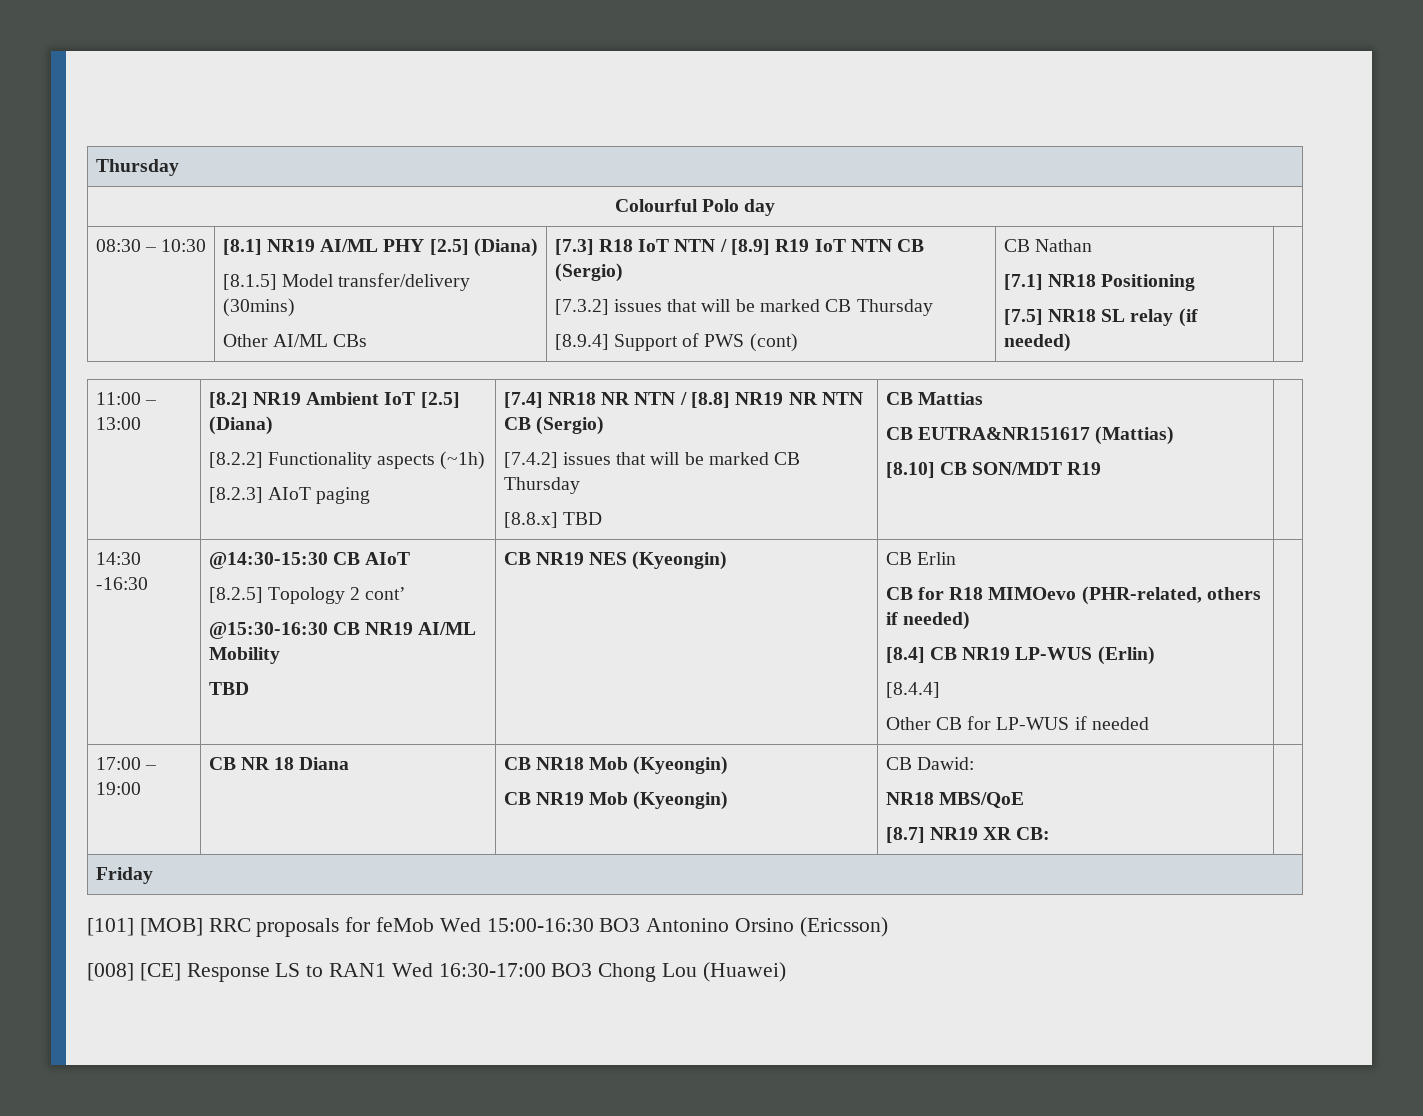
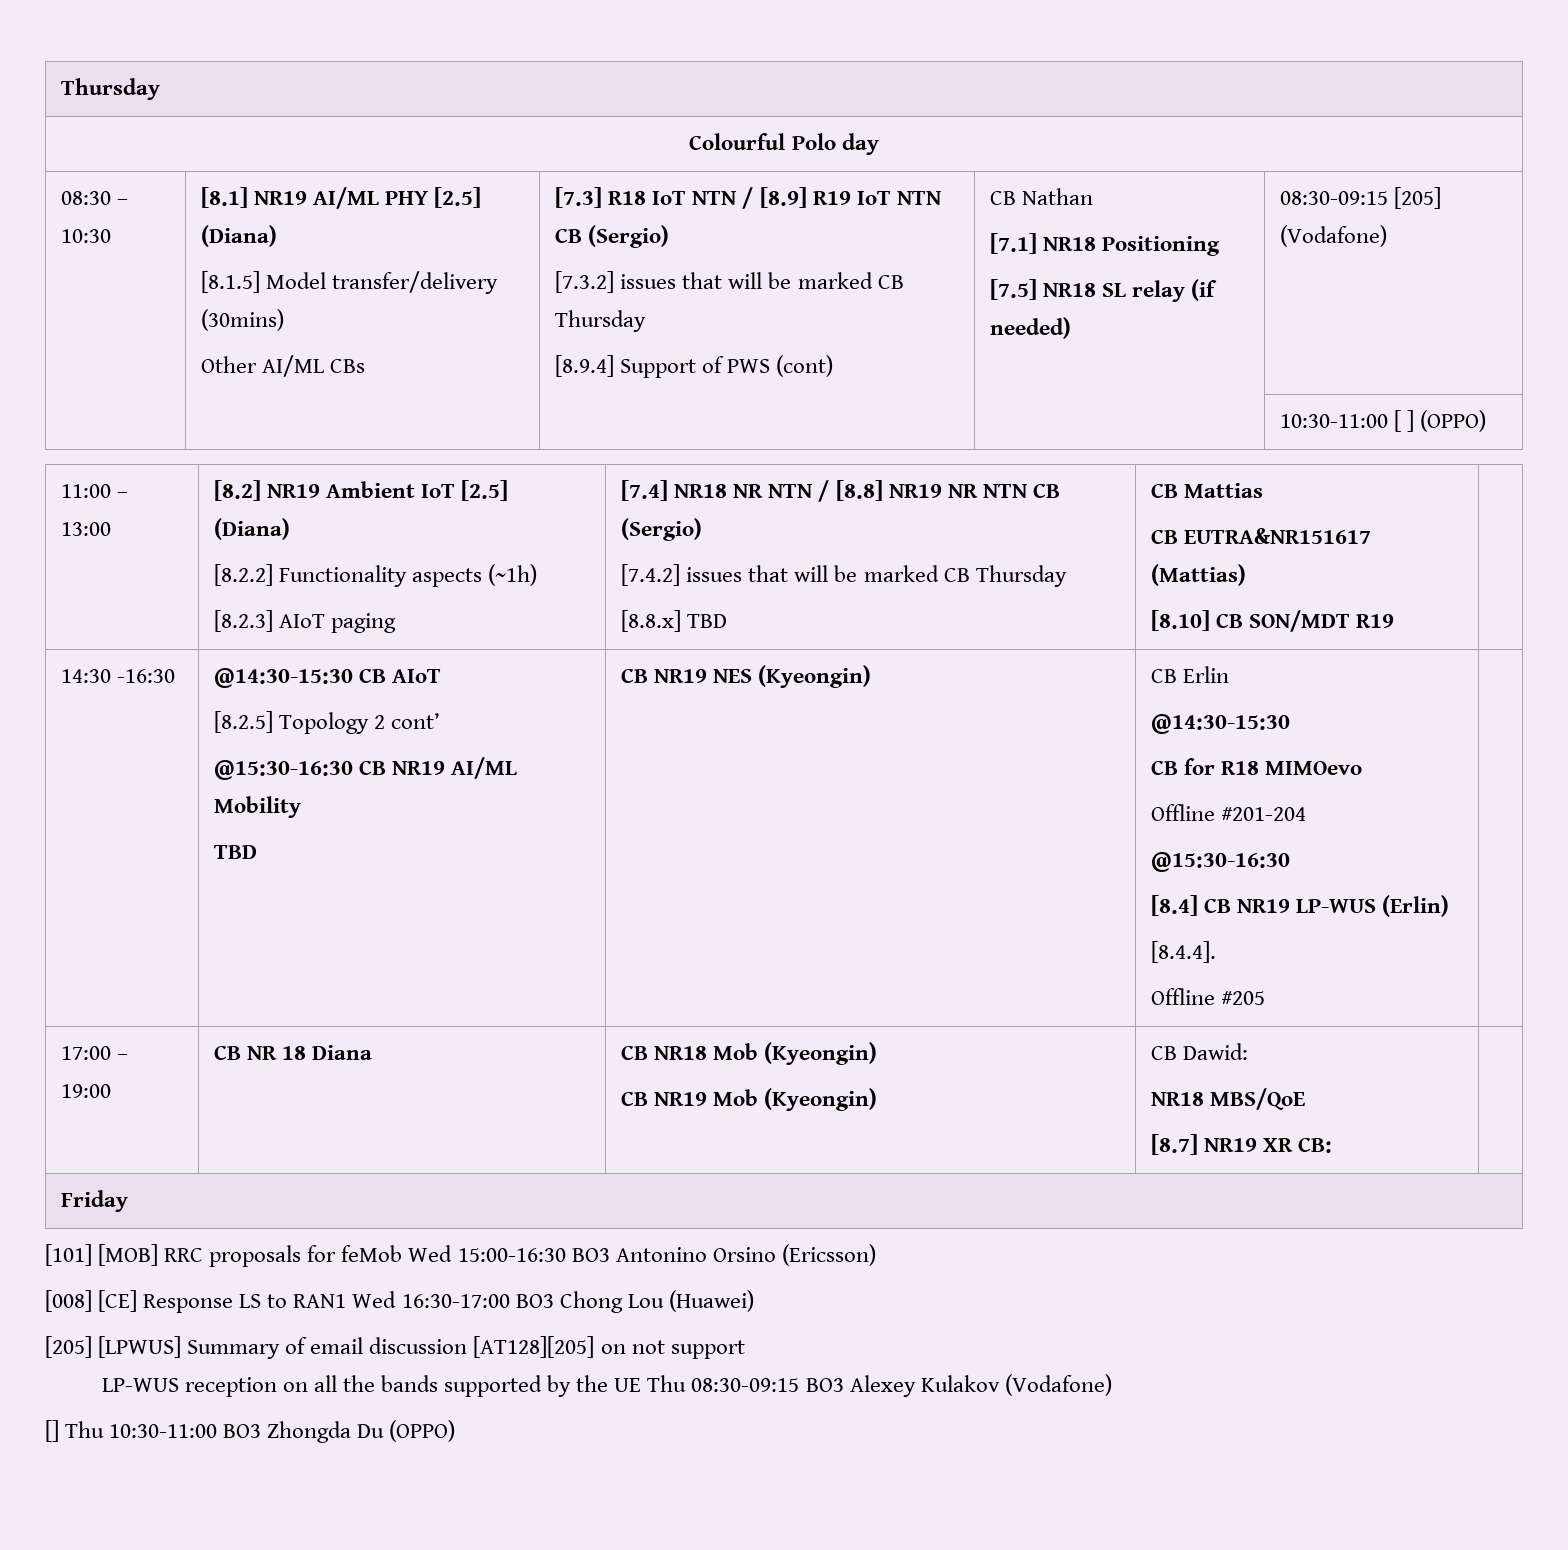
(1071, 342) none -> [1280,187,1442,209] [1280,225,1388,247] [1280,410,1487,432] 08:30-09:15 [205] (Vodafone) // | | | | 10:30-11:00 [ ] (OPPO)
(956, 558) none -> [1151,714,1291,734] // @14:30-15:30
[1081,586,1261,605] [885,611,970,630] (PHR-related, others if needed) -> [1151,804,1307,821] [1151,852,1291,872] // Offline #201-204 // @15:30-16:30
[885,682,940,698] [885,716,1149,730] [8.4.4] // Other CB for LP-WUS if needed -> [1151,941,1217,963] [1151,988,1266,1005] [8.4.4]. // Offline #205
(786, 972) none -> [45,1336,745,1359] [101,1374,1112,1397] [45,1420,456,1443] // [205] [LPWUS] Summary of email discussion [AT128][205] on not support // LP-WUS reception on all the bands supported by the UE Thu 08:30-09:15 BO3 Alexey Kulakov (Vodafone) // [] Thu 10:30-11:00 BO3 Zhongda Du (OPPO)

